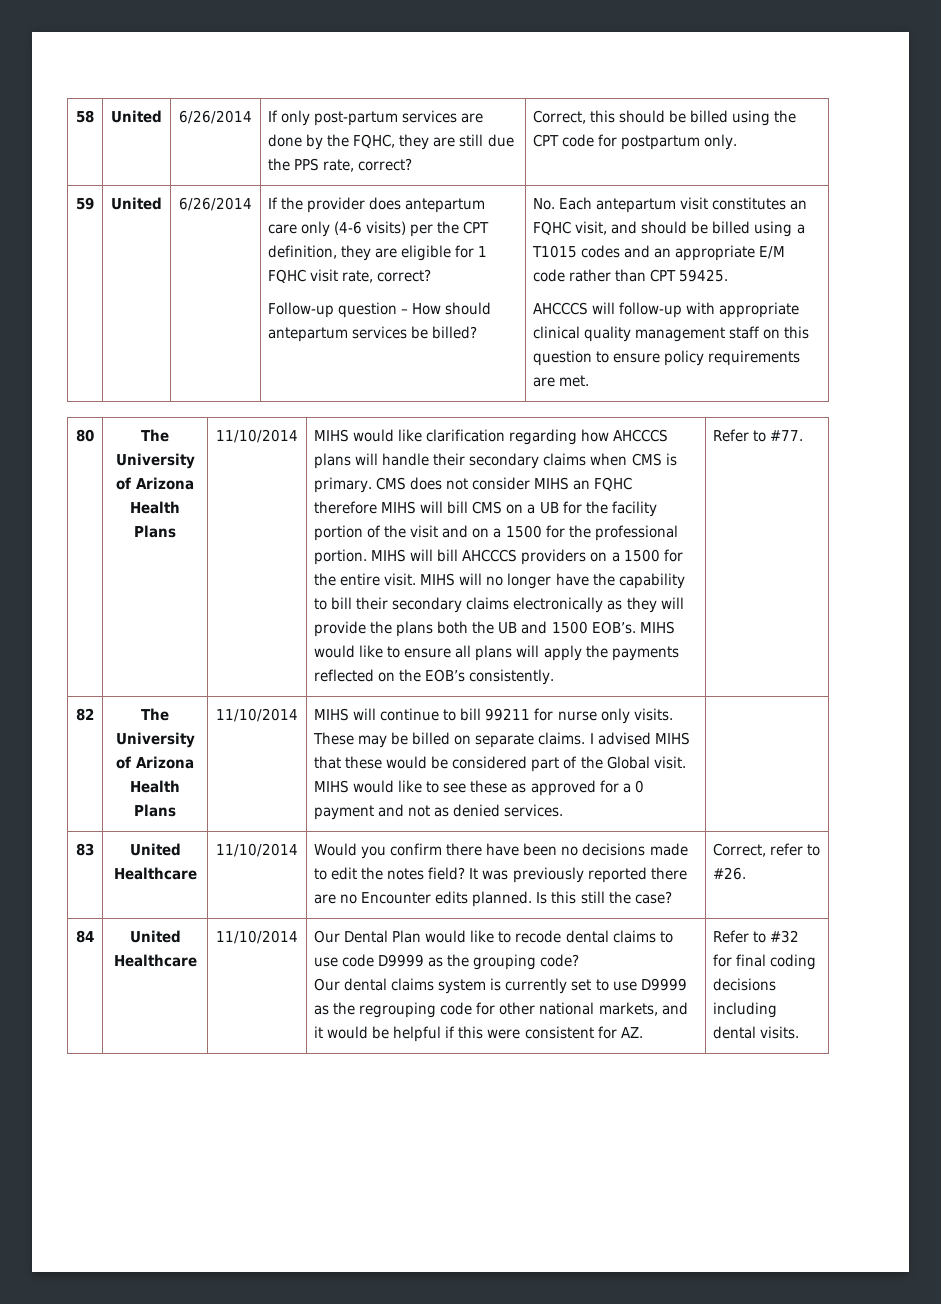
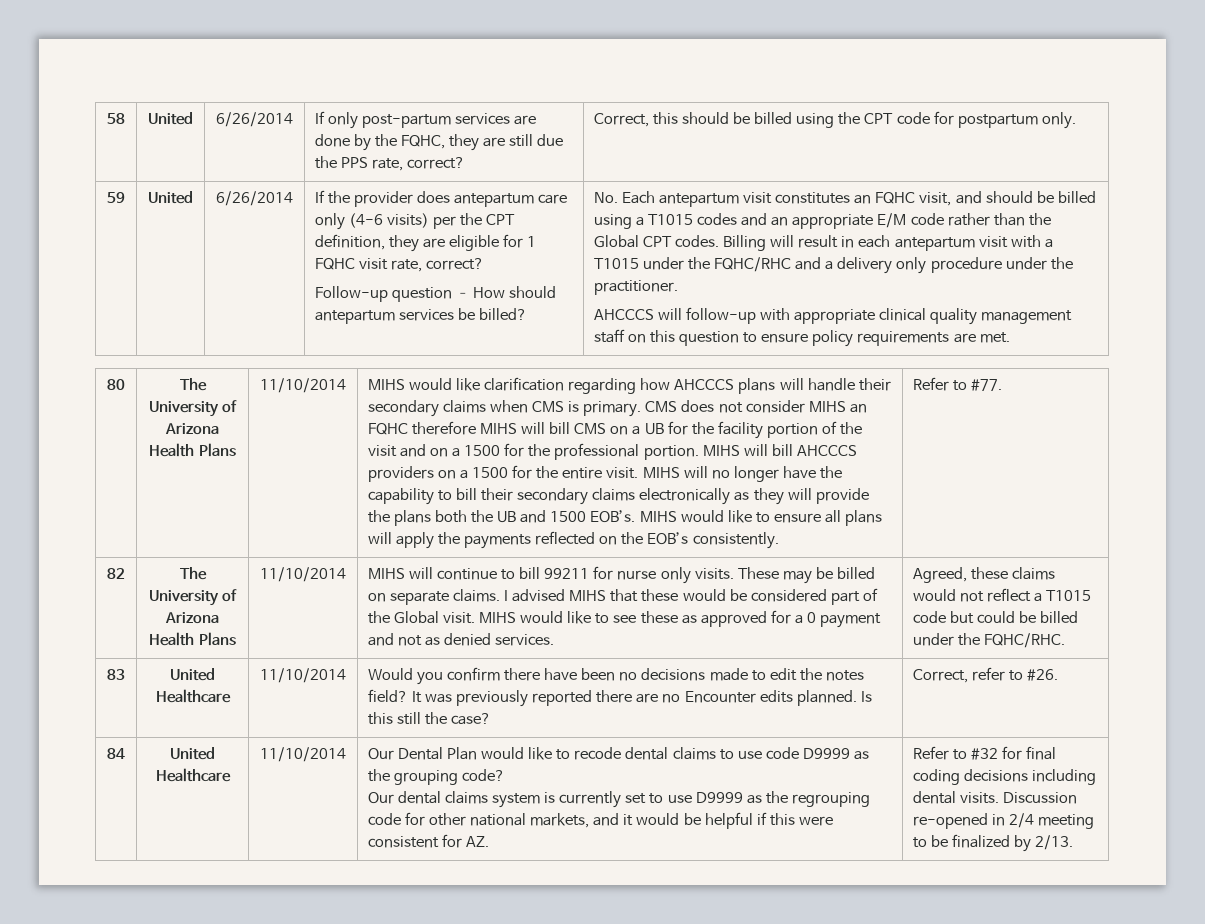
[650,269,729,282] CPT 59425. -> [1028,213,1051,226] [594,235,1053,251] [594,257,1073,274] [594,280,679,295] the Global CPT codes. Billing will result in each antepartum visit with a T1015 under the FQHC/RHC and a delivery only procedure under the practitioner.
(564, 810) none -> [913,567,1056,583] [913,588,1092,602] [913,611,1079,624] [913,633,1066,648] Agreed, these claims would not reflect a T1015 code but could be billed under the FQHC/RHC.
(800, 1032) none -> [1003,792,1078,804] [913,813,1095,829] [913,834,1074,852] Discussion re-opened in 2/4 meeting to be finalized by 2/13.

